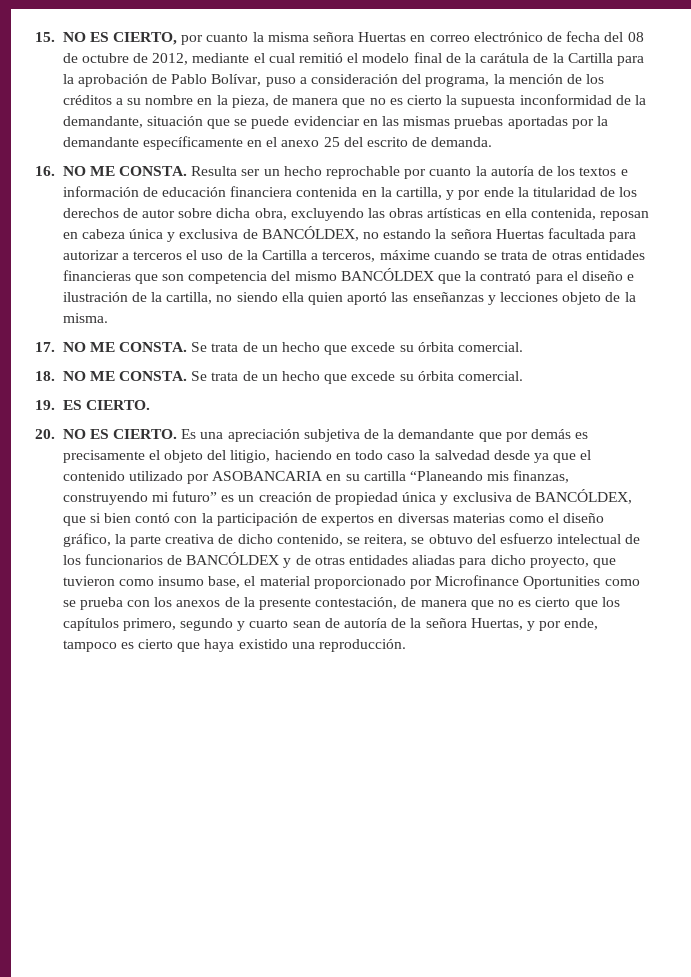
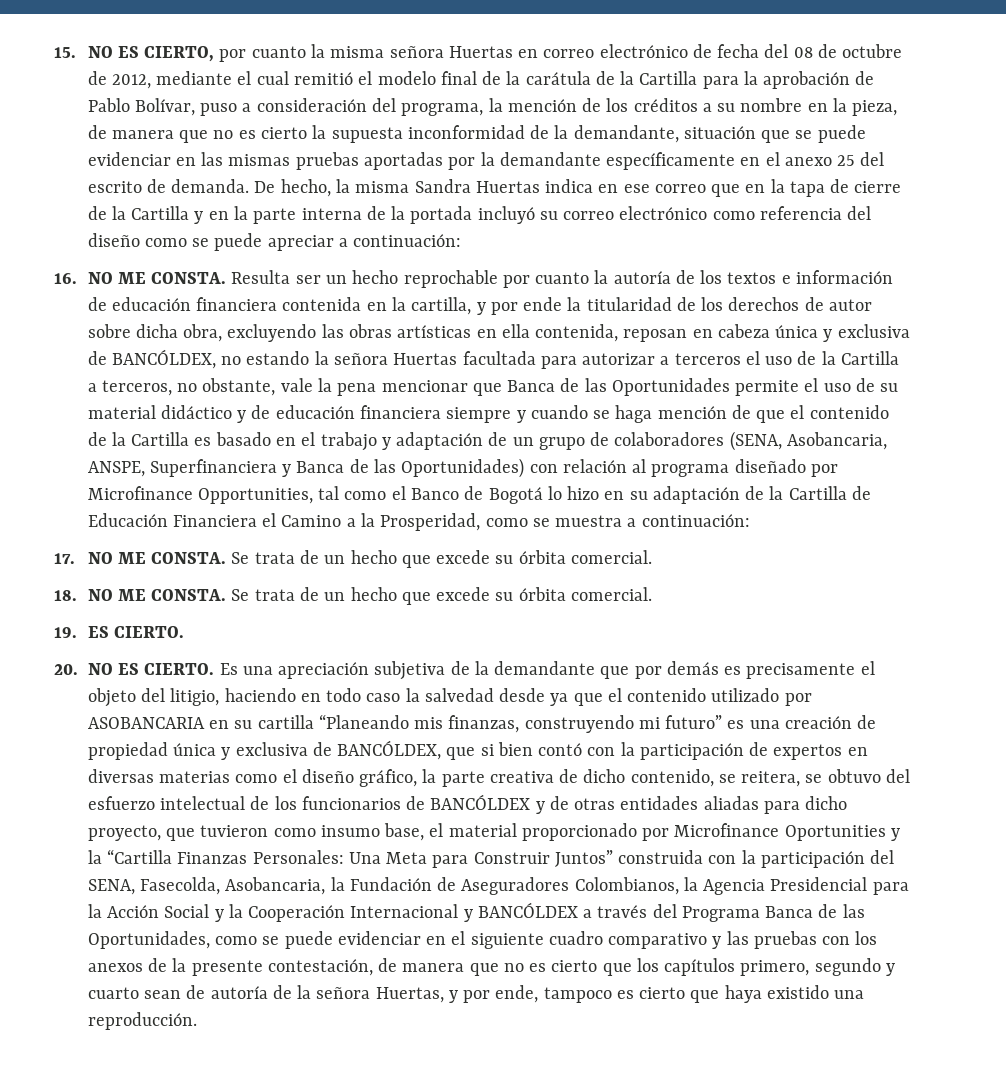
(493, 142) none -> [254,179,902,197] [87,206,872,224] [87,233,462,251] De hecho, la misma Sandra Huertas indica en ese correo que en la tapa de cierre de la Cartilla y en la parte interna de la portada incluyó su correo electrónico como referencia del diseño como se puede apreciar a continuación:
[379,250,645,260] [62,268,635,284] [62,292,636,305] [62,313,108,323] máxime cuando se trata de otras entidades financieras que son competencia del mismo BANCÓLDEX que la contrató para el diseño e ilustración de la cartilla, no siendo ella quien aportó las enseñanzas y lecciones objeto de la misma. -> [177,378,899,396] [87,405,889,423] [87,431,887,451] [87,458,838,478] [87,486,871,504] [87,513,750,531] no obstante, vale la pena mencionar que Banca de las Oportunidades permite el uso de su material didáctico y de educación financiera siempre y cuando se haga mención de que el contenido de la Cartilla es basado en el trabajo y adaptación de un grupo de colaboradores (SENA, Asobancaria, ANSPE, Superfinanciera y Banca de las Oportunidades) con relación al programa diseñado por Microfinance Opportunities, tal como el Banco de Bogotá lo hizo en su adaptación de la Cartilla de Educación Financiera el Camino a la Prosperidad, como se muestra a continuación:
[238,495,255,502] un -> [749,720,780,729] una
[604,579,640,586] [62,597,123,610] como se prueba -> [890,828,900,841] [87,849,895,868] [87,877,909,895] [87,902,865,922] [87,931,817,949] y la “Cartilla Finanzas Personales: Una Meta para Construir Juntos” construida con la participación del SENA, Fasecolda, Asobancaria, la Fundación de Aseguradores Colombianos, la Agencia Presidencial para la Acción Social y la Cooperación Internacional y BANCÓLDEX a través del Programa Banca de las Oportunidades, como se puede evidenciar en el siguiente cuadro comparativo y las pruebas

